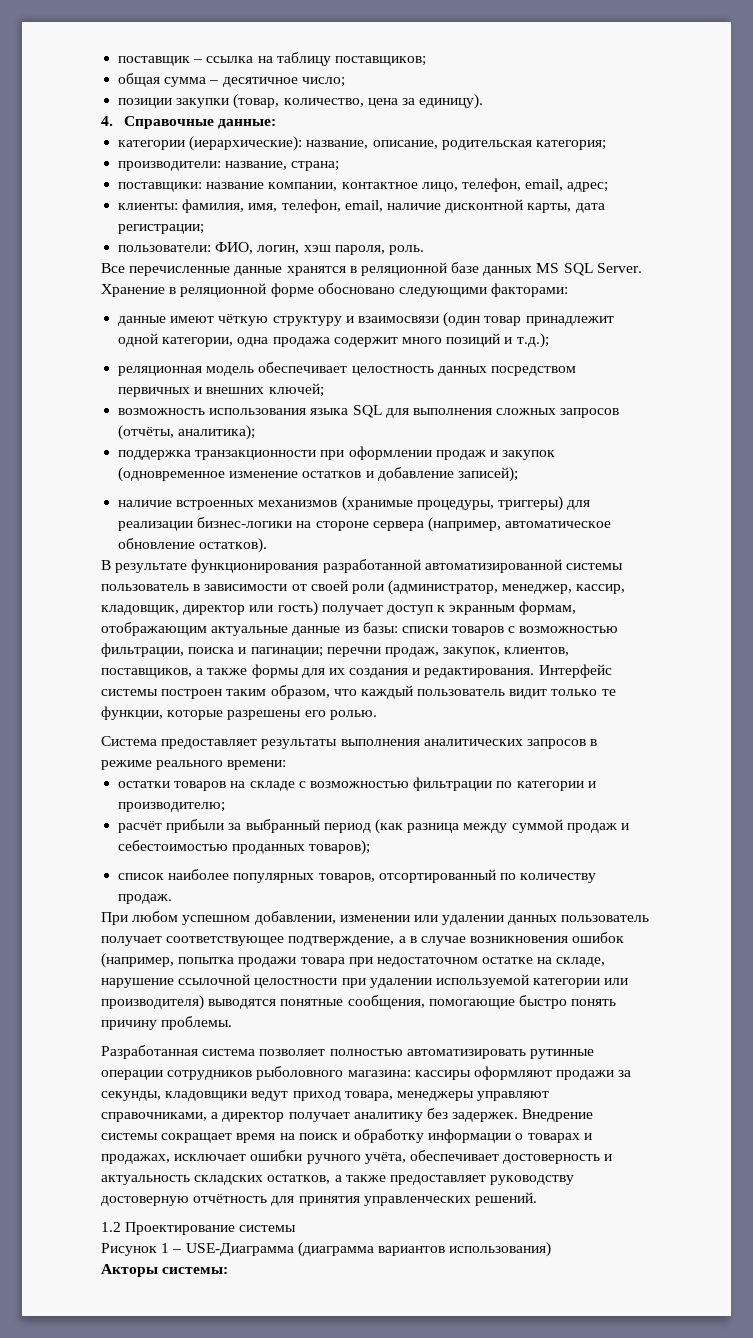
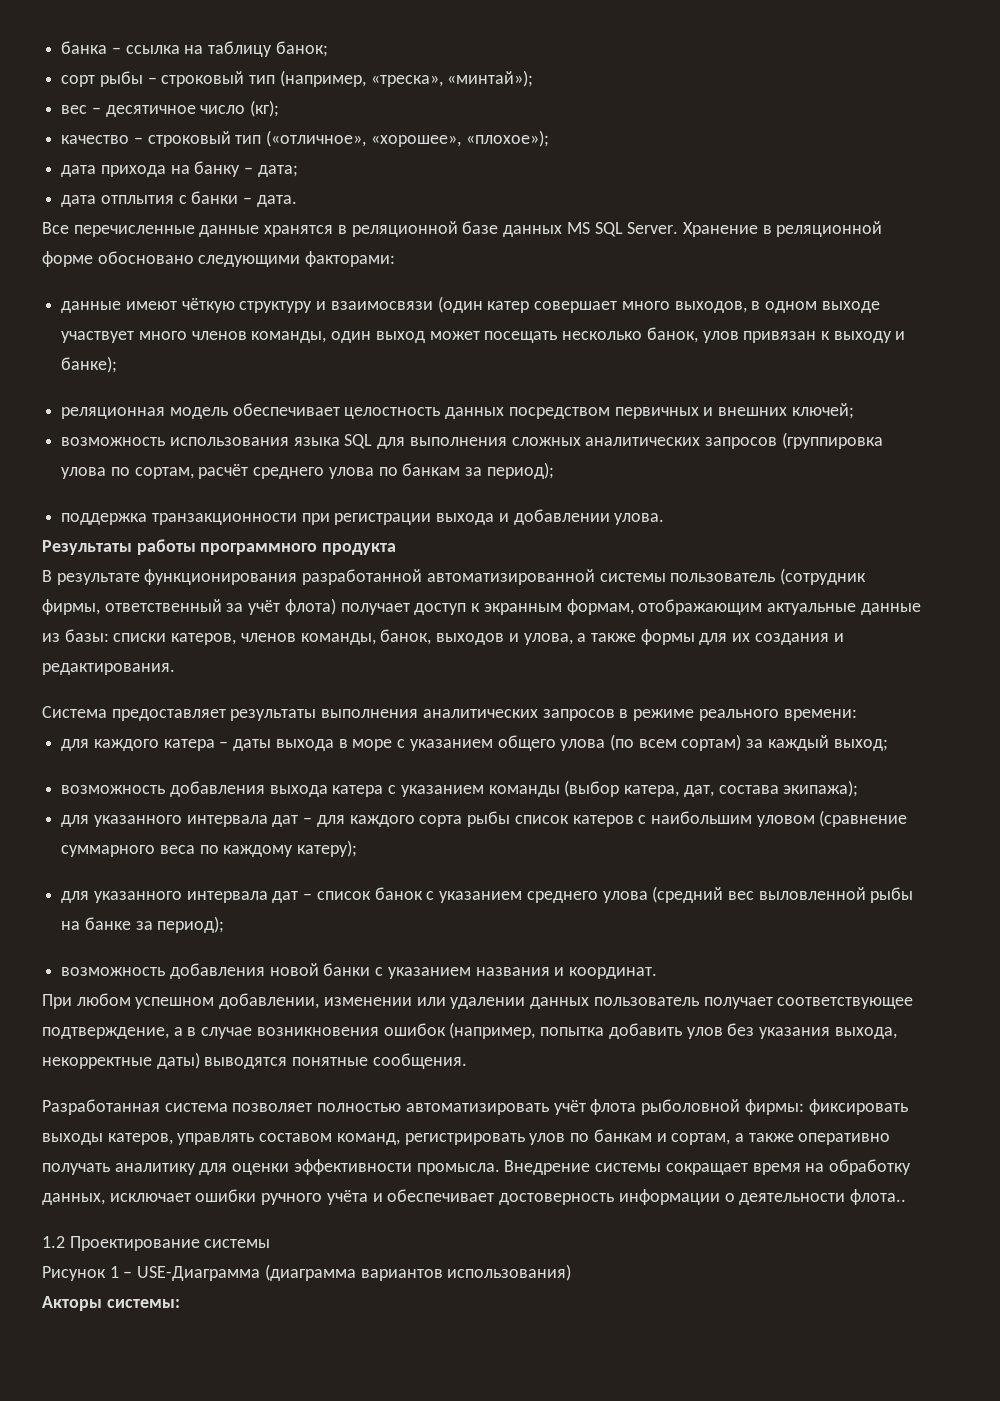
[118,56,191,66] поставщик -> [61,41,108,54] банка
[334,56,426,66] [118,73,345,87] [118,94,484,109] [101,116,276,129] [118,136,606,151] [118,161,340,171] [118,178,609,192] [118,199,605,213] [118,224,205,234] [118,242,424,255] поставщиков; // общая сумма – десятичное число; // позиции закупки (товар, количество, цена за единицу). // 4. Справочные данные: // категории (иерархические): название, описание, родительская категория; // производители: название, страна; // поставщики: название компании, контактное лицо, телефон, email, адрес; // клиенты: фамилия, имя, телефон, email, наличие дисконтной карты, дата регистрации; // пользователи: ФИО, логин, хэш пароля, роль. -> [275,41,328,57] [61,70,534,87] [61,100,280,117] [61,130,549,147] [61,161,298,177] [61,191,297,207] банок; // сорт рыбы – строковый тип (например, «треска», «минтай»); // вес – десятичное число (кг); // качество – строковый тип («отличное», «хорошее», «плохое»); // дата прихода на банку – дата; // дата отплытия с банки – дата.
[484,316,614,326] [118,333,549,348] товар принадлежит одной категории, одна продажа содержит много позиций и т.д.); -> [487,301,880,313] [61,327,906,343] [61,356,118,373] катер совершает много выходов, в одном выходе участвует много членов команды, один выход может посещать несколько банок, улов привязан к выходу и банке);
[560,408,620,418] [118,425,256,440] [118,446,556,460] [118,467,518,482] [118,496,591,511] [118,517,612,532] [118,538,268,553] запросов (отчёты, аналитика); // поддержка транзакционности при оформлении продаж и закупок (одновременное изменение остатков и добавление записей); // наличие встроенных механизмов (хранимые процедуры, триггеры) для реализации бизнес-логики на стороне сервера (например, автоматическое обновление остатков). -> [585,432,883,449] [61,462,554,479] [61,509,665,525] [42,539,397,555] аналитических запросов (группировка улова по сортам, расчёт среднего улова по банкам за период); // поддержка транзакционности при регистрации выхода и добавлении улова. // Результаты работы программного продукта
[193,580,626,595] [101,601,318,616] в зависимости от своей роли (администратор, менеджер, кассир, кладовщик, директор или гость) -> [780,568,867,585] [42,598,336,615] (сотрудник фирмы, ответственный за учёт флота)
[452,626,619,636] [101,643,570,657] [101,668,192,678] товаров с возможностью фильтрации, поиска и пагинации; перечни продаж, закупок, клиентов, поставщиков, -> [171,629,573,645] катеров, членов команды, банок, выходов и улова,
[538,664,612,678] [101,685,616,699] [101,706,377,720] Интерфейс системы построен таким образом, что каждый пользователь видит только те функции, которые разрешены его ролью. -> (175, 669) none
[118,777,596,791] [118,802,226,812] [118,819,629,834] [118,840,371,855] [118,869,597,883] [118,894,173,904] остатки товаров на складе с возможностью фильтрации по категории и производителю; // расчёт прибыли за выбранный период (как разница между суммой продаж и себестоимостью проданных товаров); // список наиболее популярных товаров, отсортированный по количеству продаж. -> [61,734,888,751] [61,780,859,797] [61,810,908,827] [61,840,358,857] [61,886,914,903] [61,916,225,933] [61,963,658,979] для каждого катера – даты выхода в море с указанием общего улова (по всем сортам) за каждый выход; // возможность добавления выхода катера с указанием команды (выбор катера, дат, состава экипажа); // для указанного интервала дат – для каждого сорта рыбы список катеров с наибольшим уловом (сравнение суммарного веса по каждому катеру); // для указанного интервала дат – список банок с указанием среднего улова (средний вес выловленной рыбы на банке за период); // возможность добавления новой банки с указанием названия и координат.
[238,957,606,967] [101,974,629,988] [101,995,617,1010] [101,1016,233,1030] продажи товара при недостаточном остатке на складе, нарушение ссылочной целостности при удалении используемой категории или производителя) выводятся понятные сообщения, помогающие быстро понять причину проблемы. -> [608,1023,897,1039] [42,1052,467,1069] добавить улов без указания выхода, некорректные даты) выводятся понятные сообщения.
[529,1049,594,1059] [101,1066,632,1080] [101,1091,550,1101] [101,1108,519,1122] рутинные операции сотрудников рыболовного магазина: кассиры оформляют продажи за секунды, кладовщики ведут приход товара, менеджеры управляют справочниками, а директор получает аналитику без задержек. -> [553,1099,908,1115] [42,1129,891,1145] [42,1159,500,1175] учёт флота рыболовной фирмы: фиксировать выходы катеров, управлять составом команд, регистрировать улов по банкам и сортам, а также оперативно получать аналитику для оценки эффективности промысла.
[298,1129,592,1143] [101,1150,613,1164] [101,1175,575,1185] [101,1192,537,1206] поиск и обработку информации о товарах и продажах, исключает ошибки ручного учёта, обеспечивает достоверность и актуальность складских остатков, а также предоставляет руководству достоверную отчётность для принятия управленческих решений. -> [828,1159,911,1175] [42,1189,906,1205] обработку данных, исключает ошибки ручного учёта и обеспечивает достоверность информации о деятельности флота..

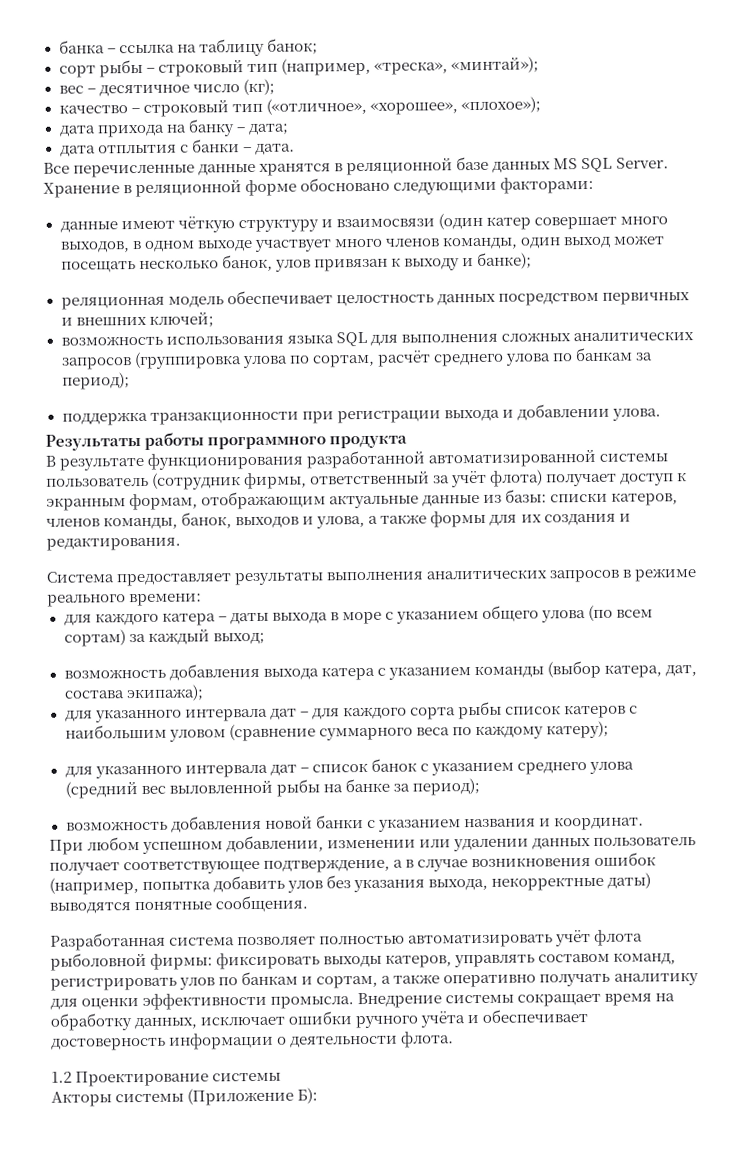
[849,1189,906,1205] флота.. -> [400,1031,455,1048] флота.
[42,1264,572,1281] [42,1296,180,1311] Рисунок 1 – USE-Диаграмма (диаграмма вариантов использования) // Акторы системы: -> [51,1087,319,1107] Акторы системы (Приложение Б):

